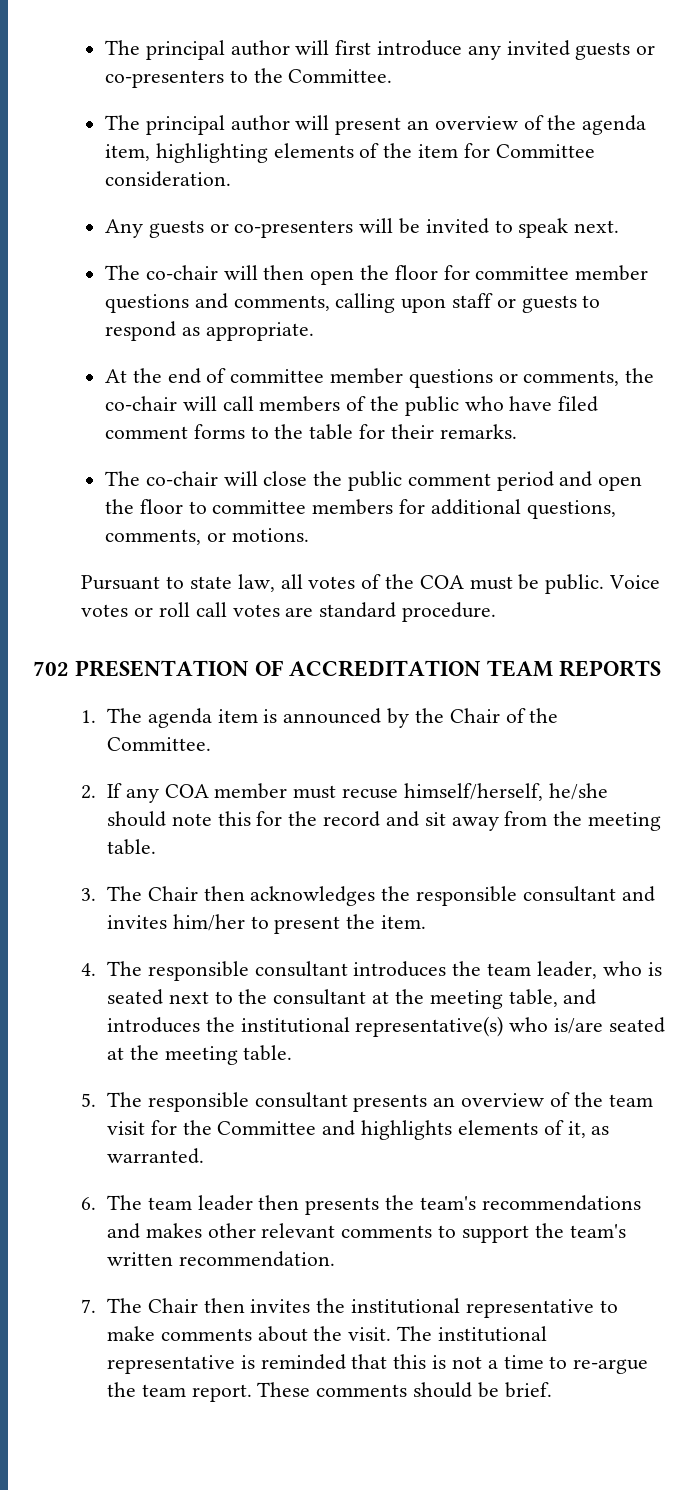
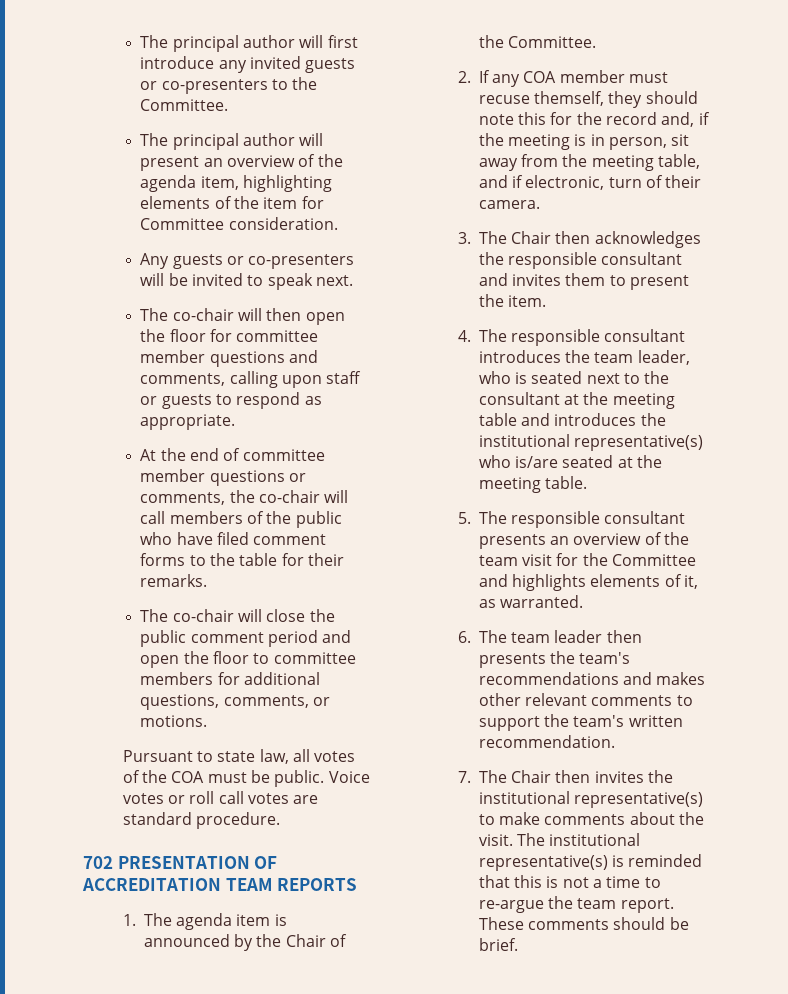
[403,783,608,801] himself/herself, he/she -> [534,91,643,108] themself, they
[385,811,419,827] and -> [661,112,710,127] [478,133,668,150] and, if the meeting is in person,
[107,839,157,855] table. -> [658,154,701,169] [478,175,702,190] [478,200,540,209] table, and if electronic, turn of their camera.
[172,914,245,931] him/her -> [565,273,606,286] them
[508,989,558,1007] table, -> [478,413,517,426] table
[465,1299,594,1318] representative -> [574,792,704,808] representative(s)
[107,1355,236,1374] representative -> [478,855,608,871] representative(s)

